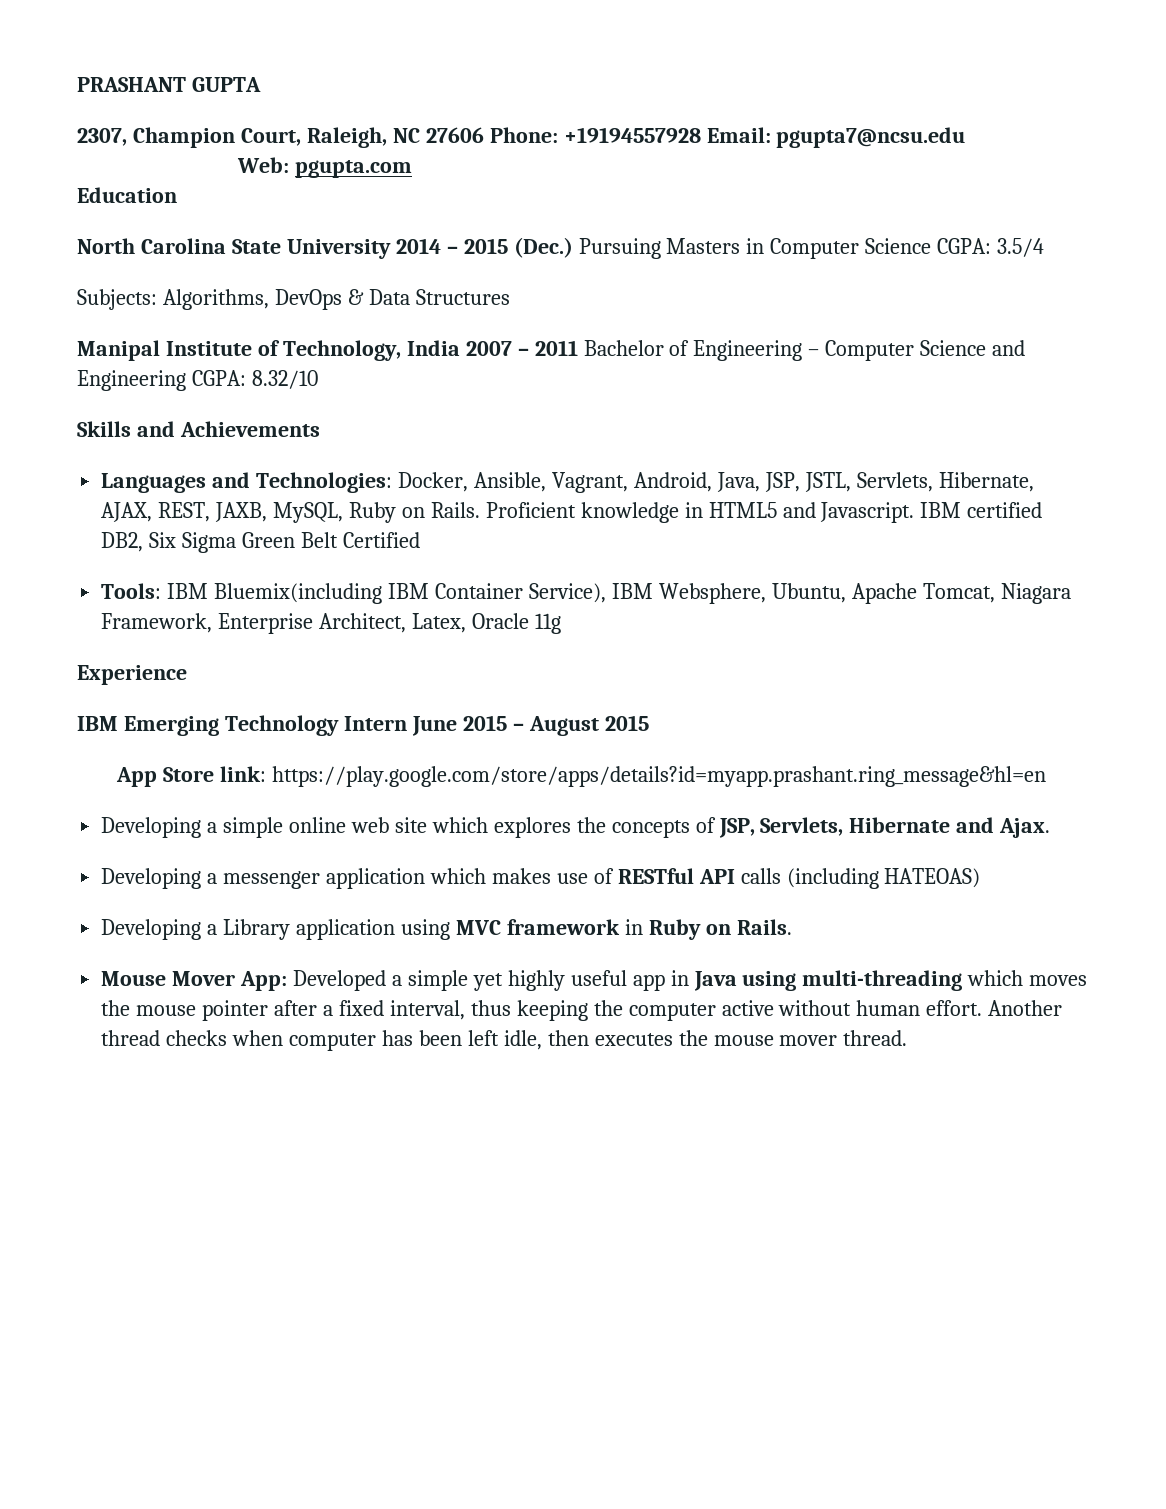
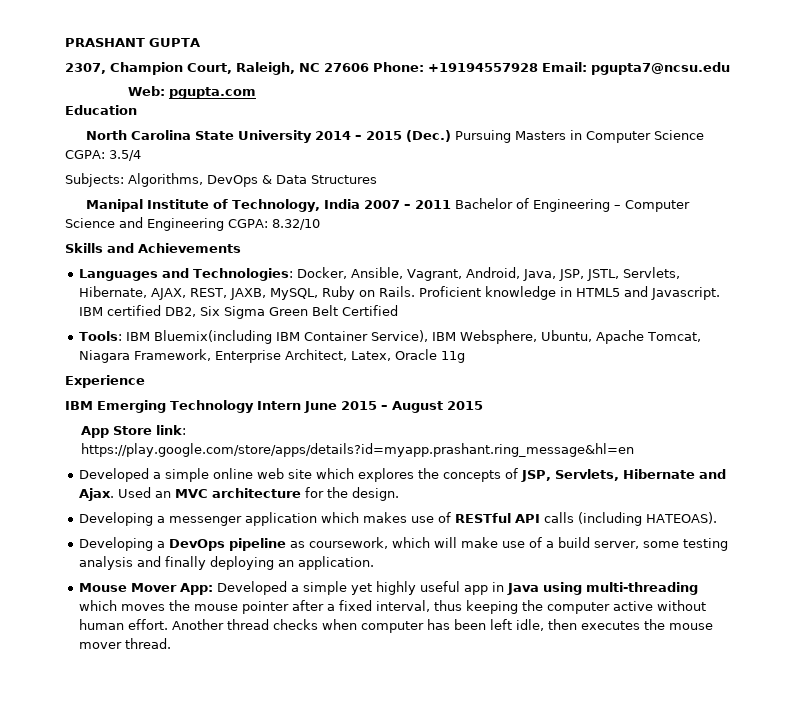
[101,817,202,838] Developing -> [79,468,150,482] Developed
(1051, 828) none -> [118,487,400,501] Used an MVC architecture for the design.
[884,868,981,888] [101,919,792,940] HATEOAS) // Developing a Library application using MVC framework in Ruby on Rails. -> [646,512,718,524] [79,537,729,551] [79,556,375,570] HATEOAS). // Developing a DevOps pipeline as coursework, which will make use of a build server, some testing analysis and finally deploying an application.

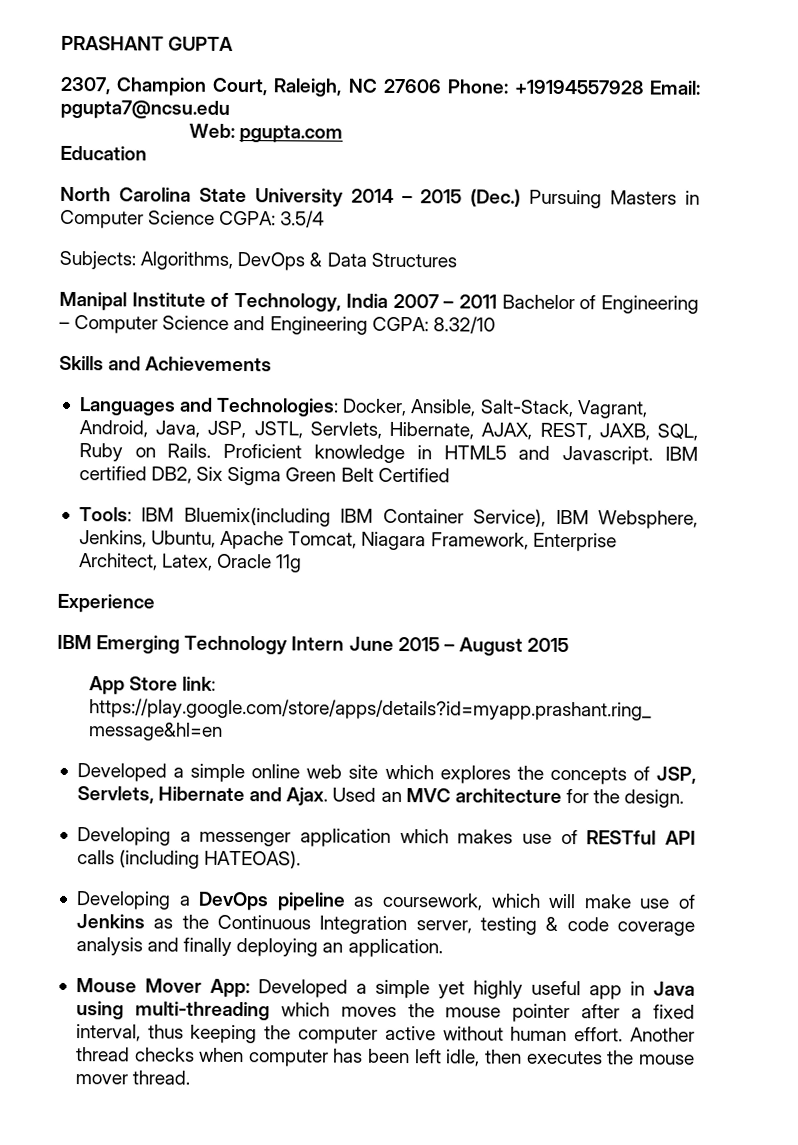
(404, 273) none -> [479,399,574,418] Salt-Stack,
[270,288,319,300] MySQL, -> [657,423,699,441] SQL,
(538, 337) none -> [78,530,147,548] Jenkins,
[546,537,729,551] a build server, some testing -> [75,914,695,936] Jenkins as the Continuous Integration server, testing & code coverage

